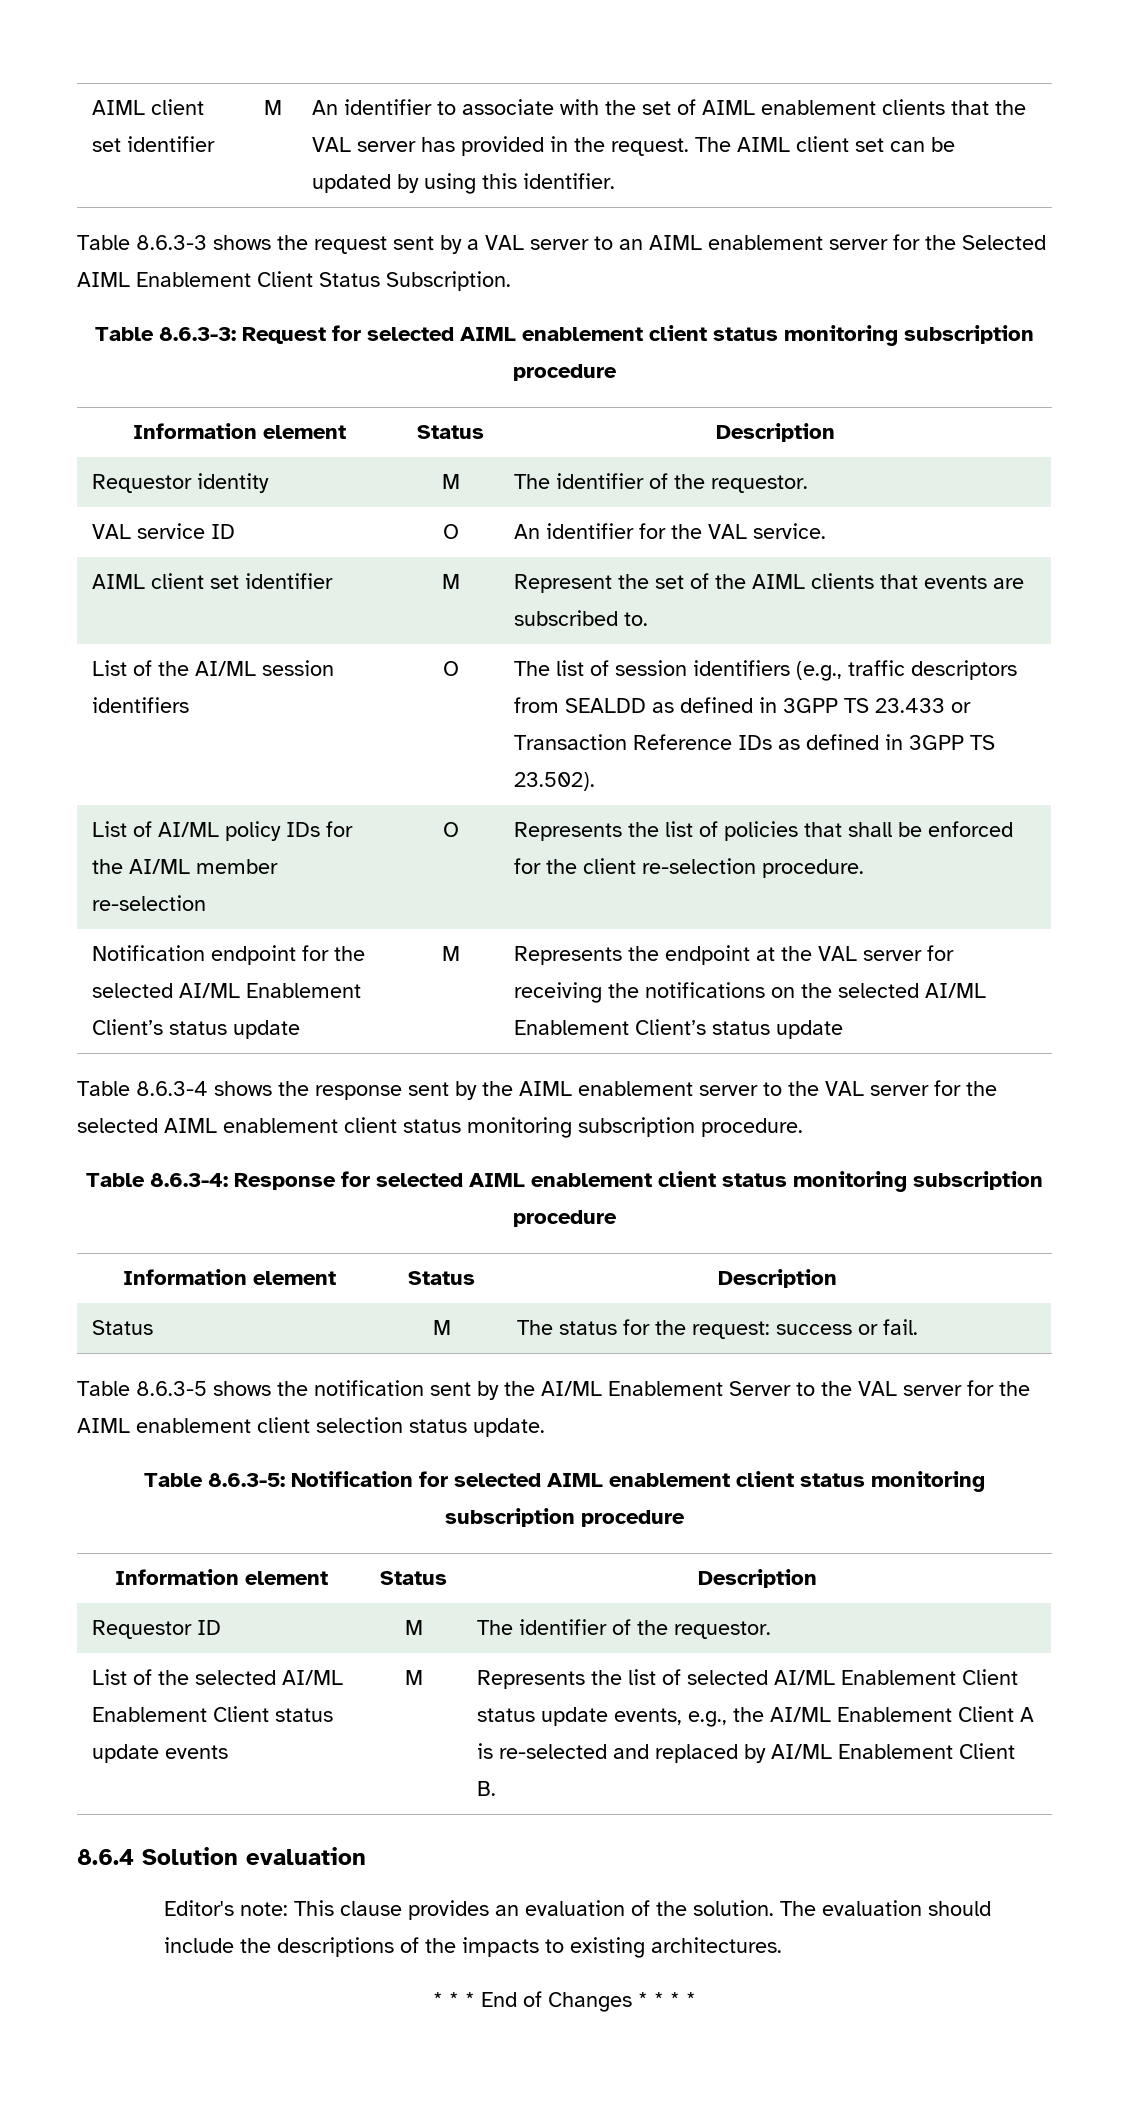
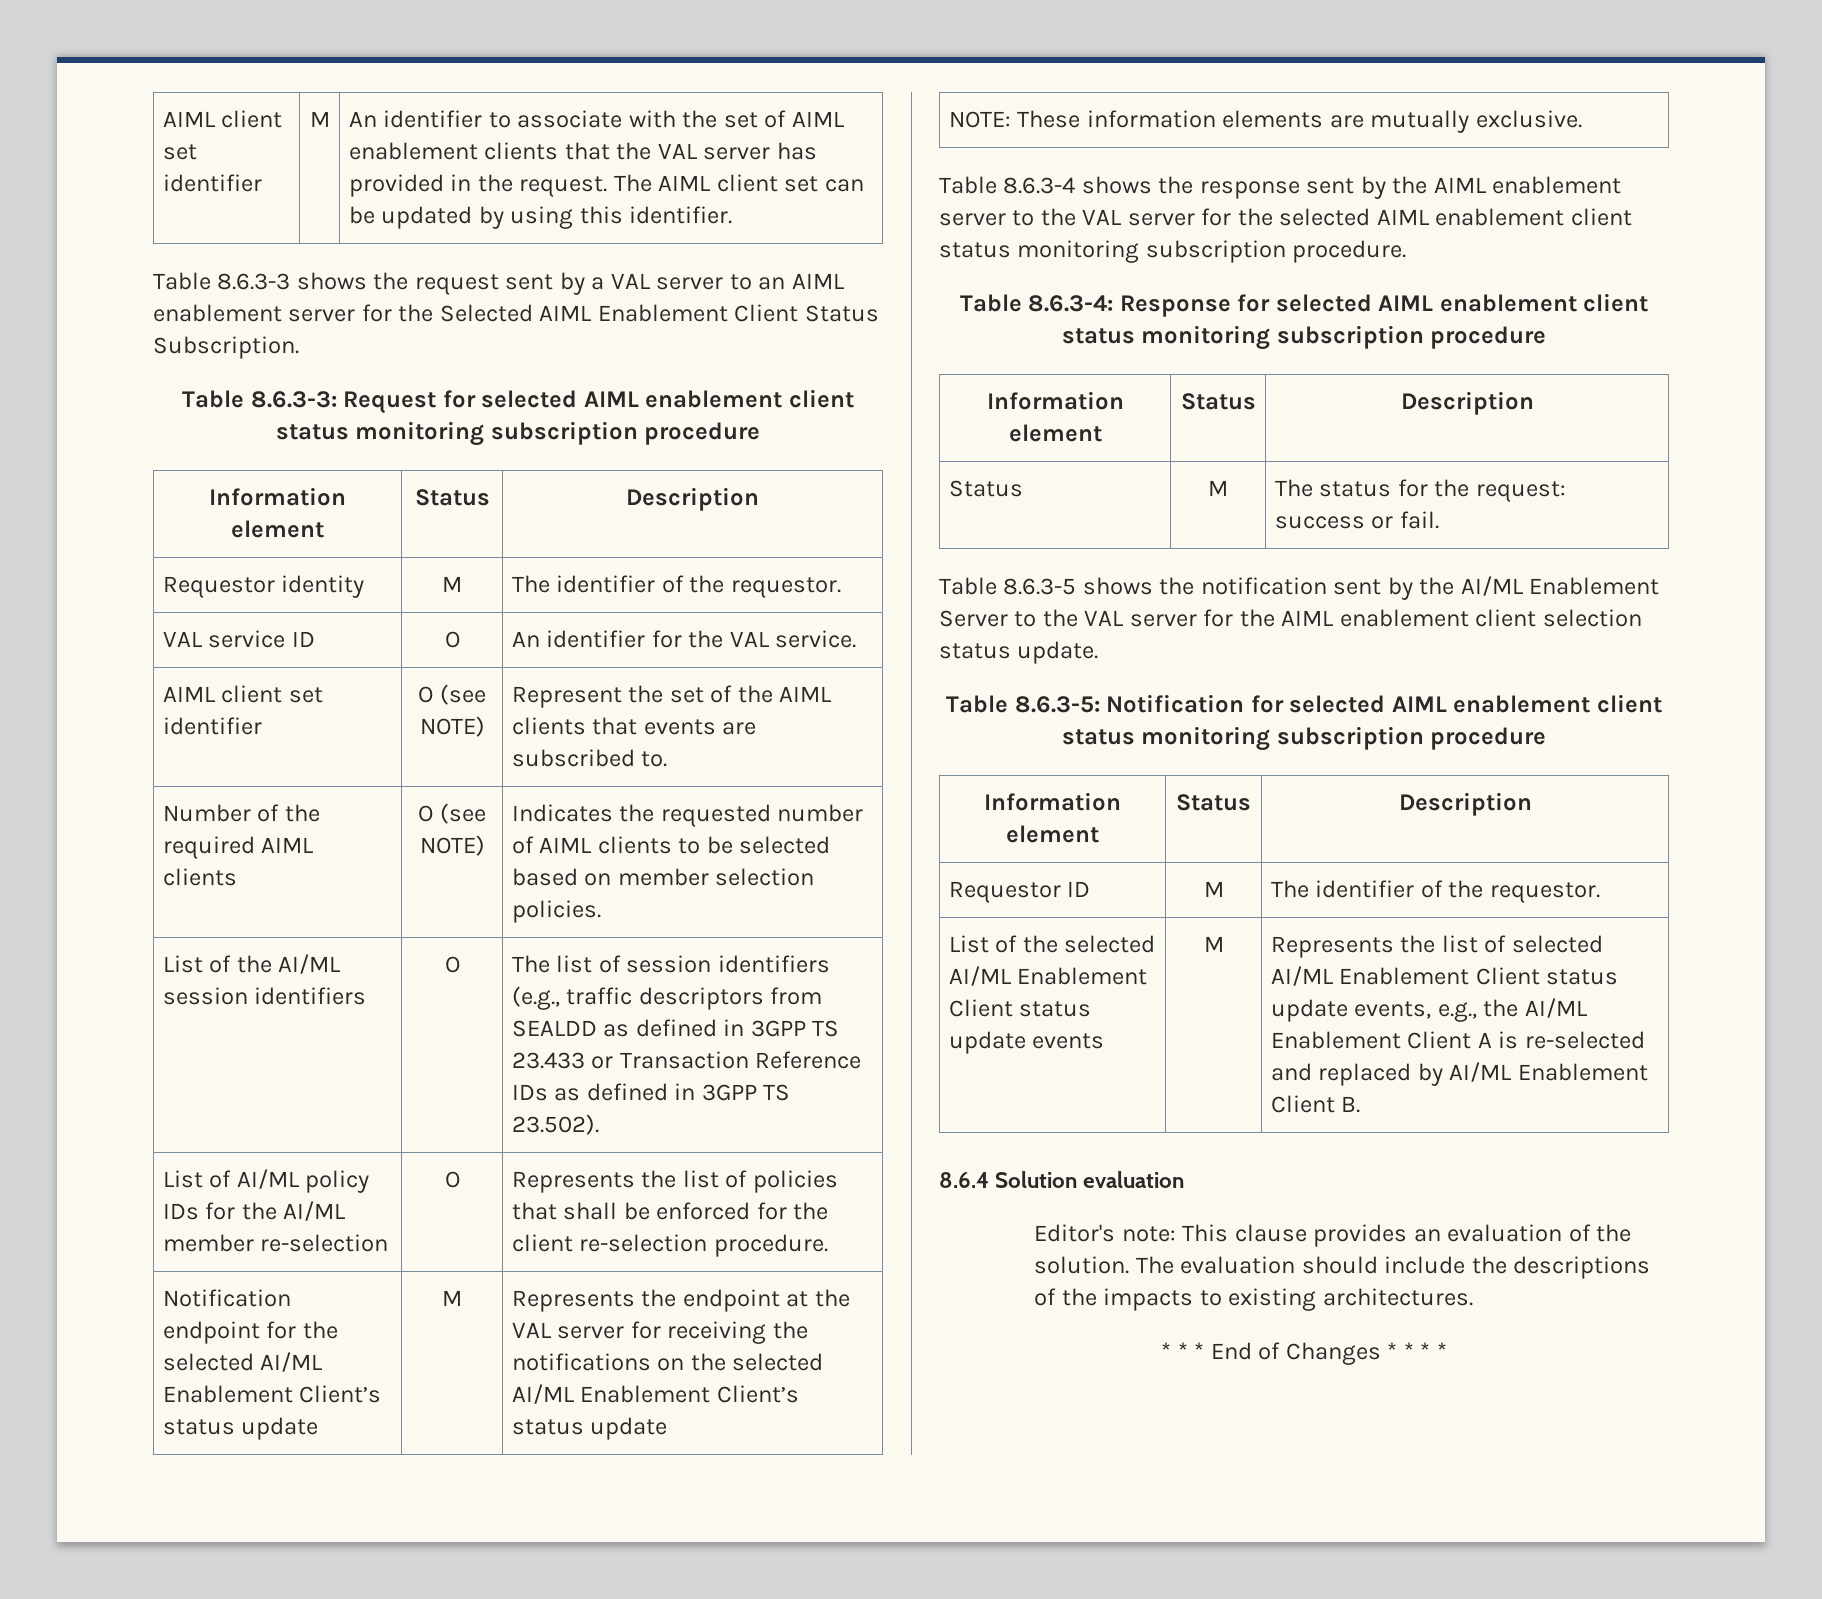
[441,574,460,589] M -> [418,684,486,705] [419,716,485,737] O (see NOTE)
(649, 619) none -> [162,804,320,822] [162,836,314,859] [162,868,237,886] [418,803,486,824] [419,835,485,856] [511,804,864,827] [511,836,831,854] [511,868,815,886] [511,900,601,923] // Number of the required AIML clients | O (see NOTE) | Indicates the requested number of AIML clients to be selected based on member selection policies.
(844, 1029) none -> [948,110,1582,133] // NOTE: These information elements are mutually exclusive.

